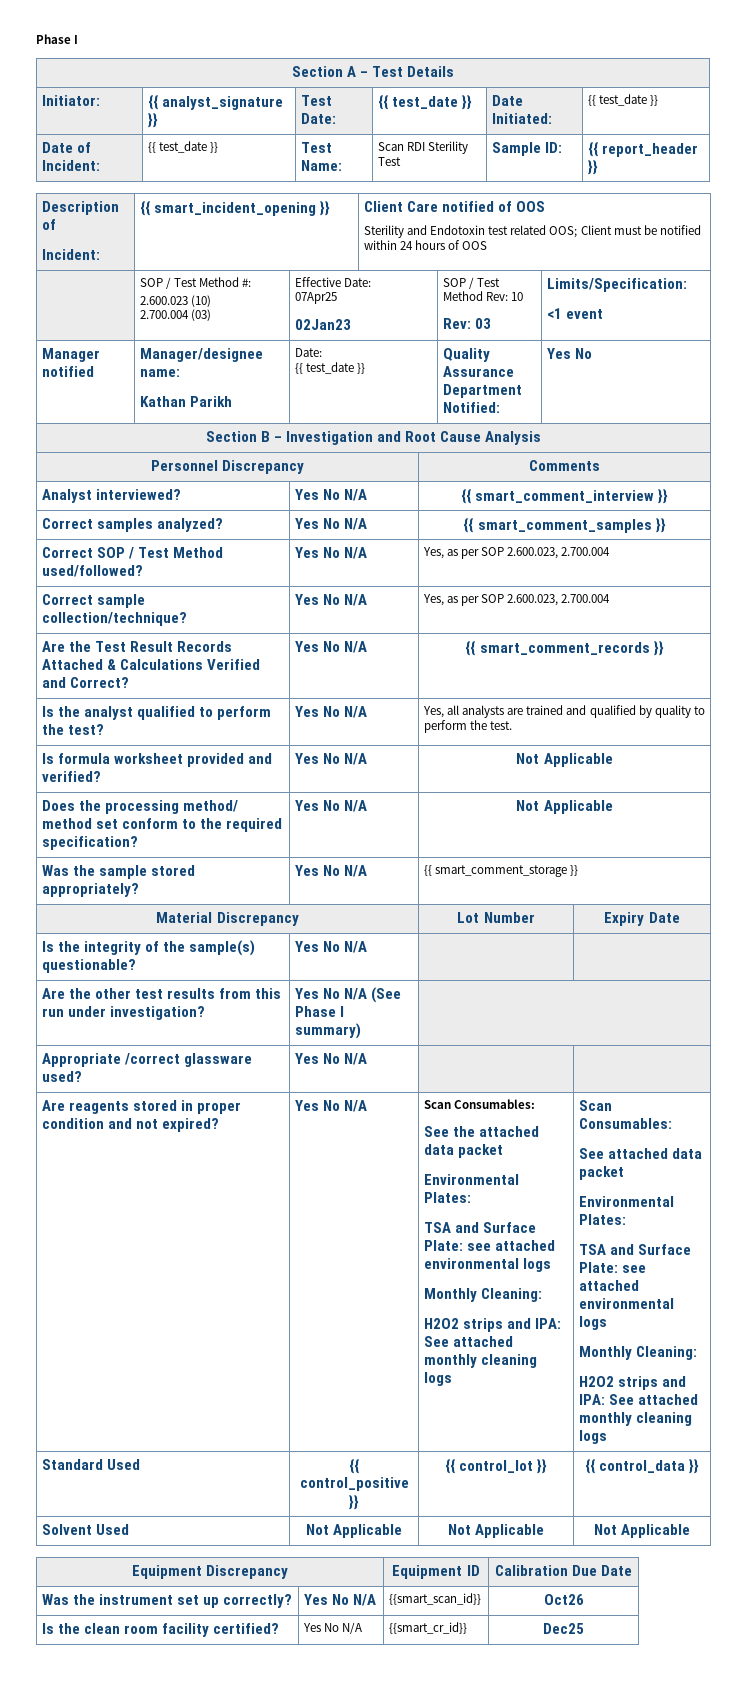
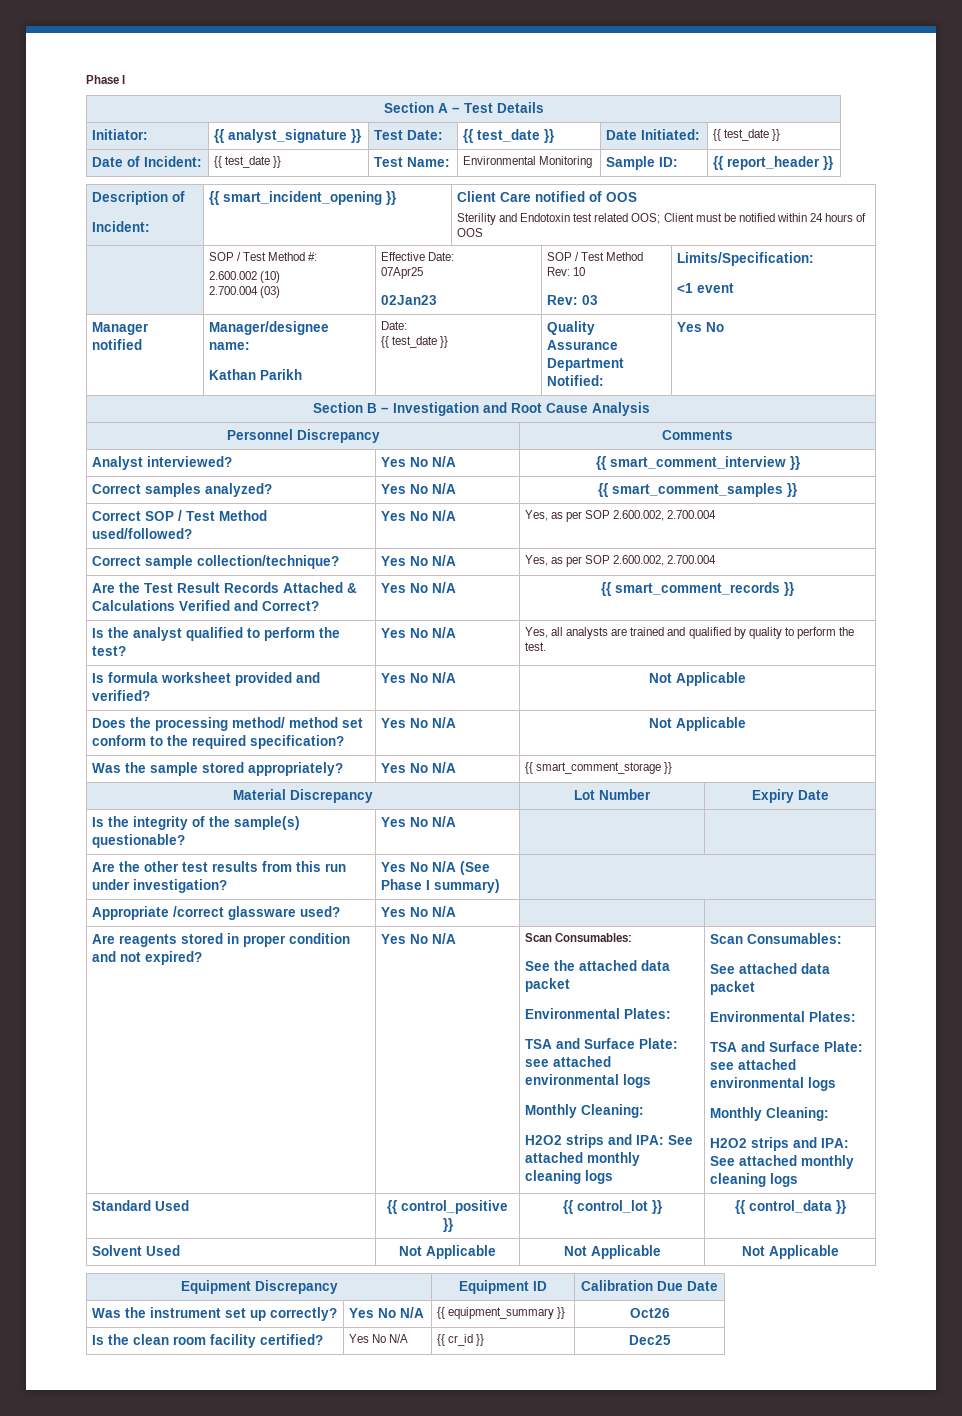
[377,141,469,154] [377,157,401,166] Scan RDI Sterility Test -> [462,156,593,168] Environmental Monitoring
[139,296,188,305] 2.600.023 -> [208,271,257,280] 2.600.002
[507,547,559,559] 2.600.023, -> [613,510,665,521] 2.600.002,
[507,594,559,606] 2.600.023, -> [613,555,665,566] 2.600.002,
[388,1593,481,1605] {{smart_scan_id}} -> [436,1307,566,1319] {{ equipment_summary }}
[388,1622,467,1634] {{smart_cr_id}} -> [436,1334,485,1346] {{ cr_id }}

